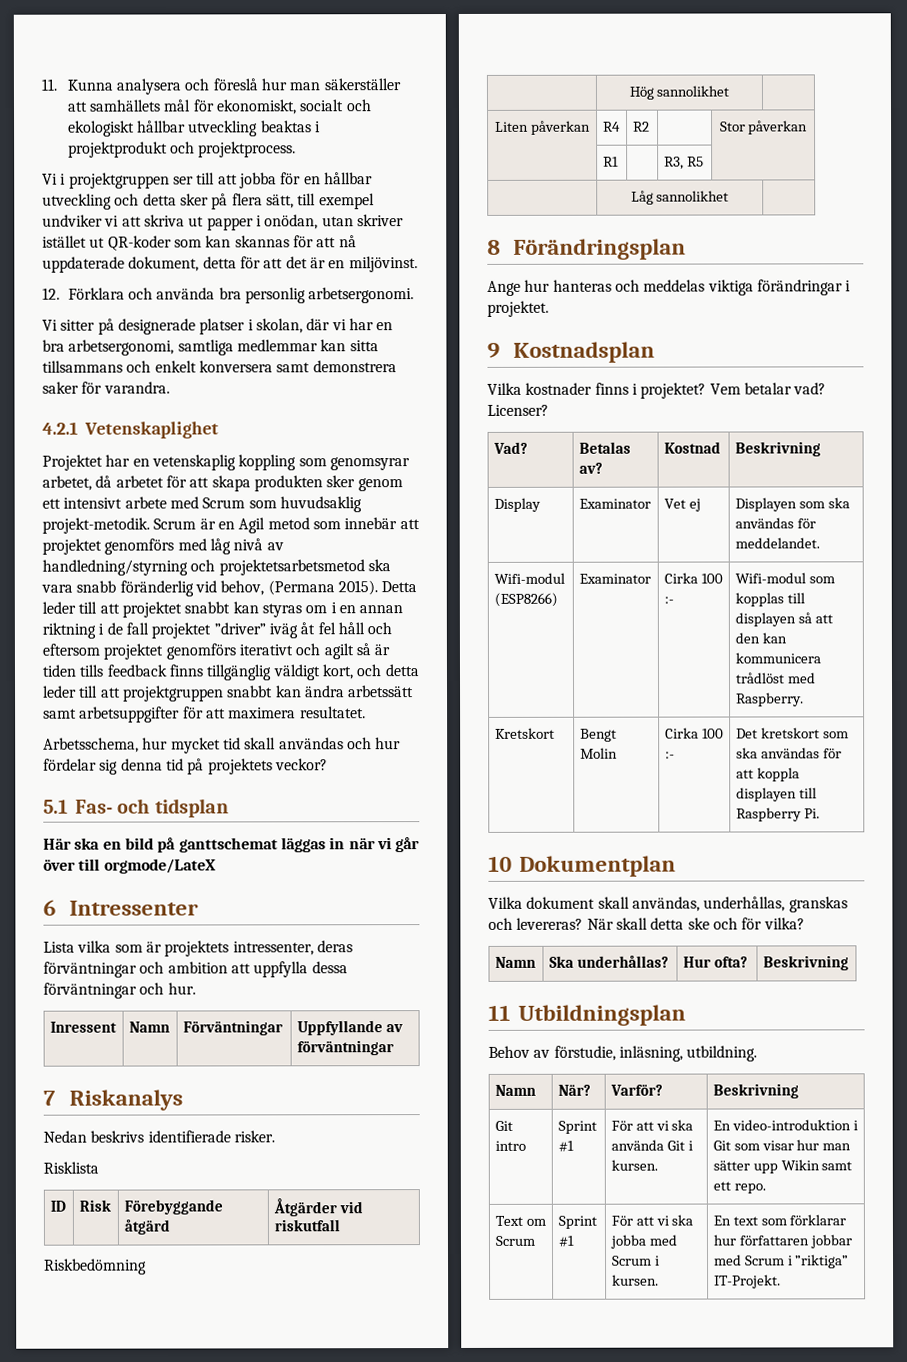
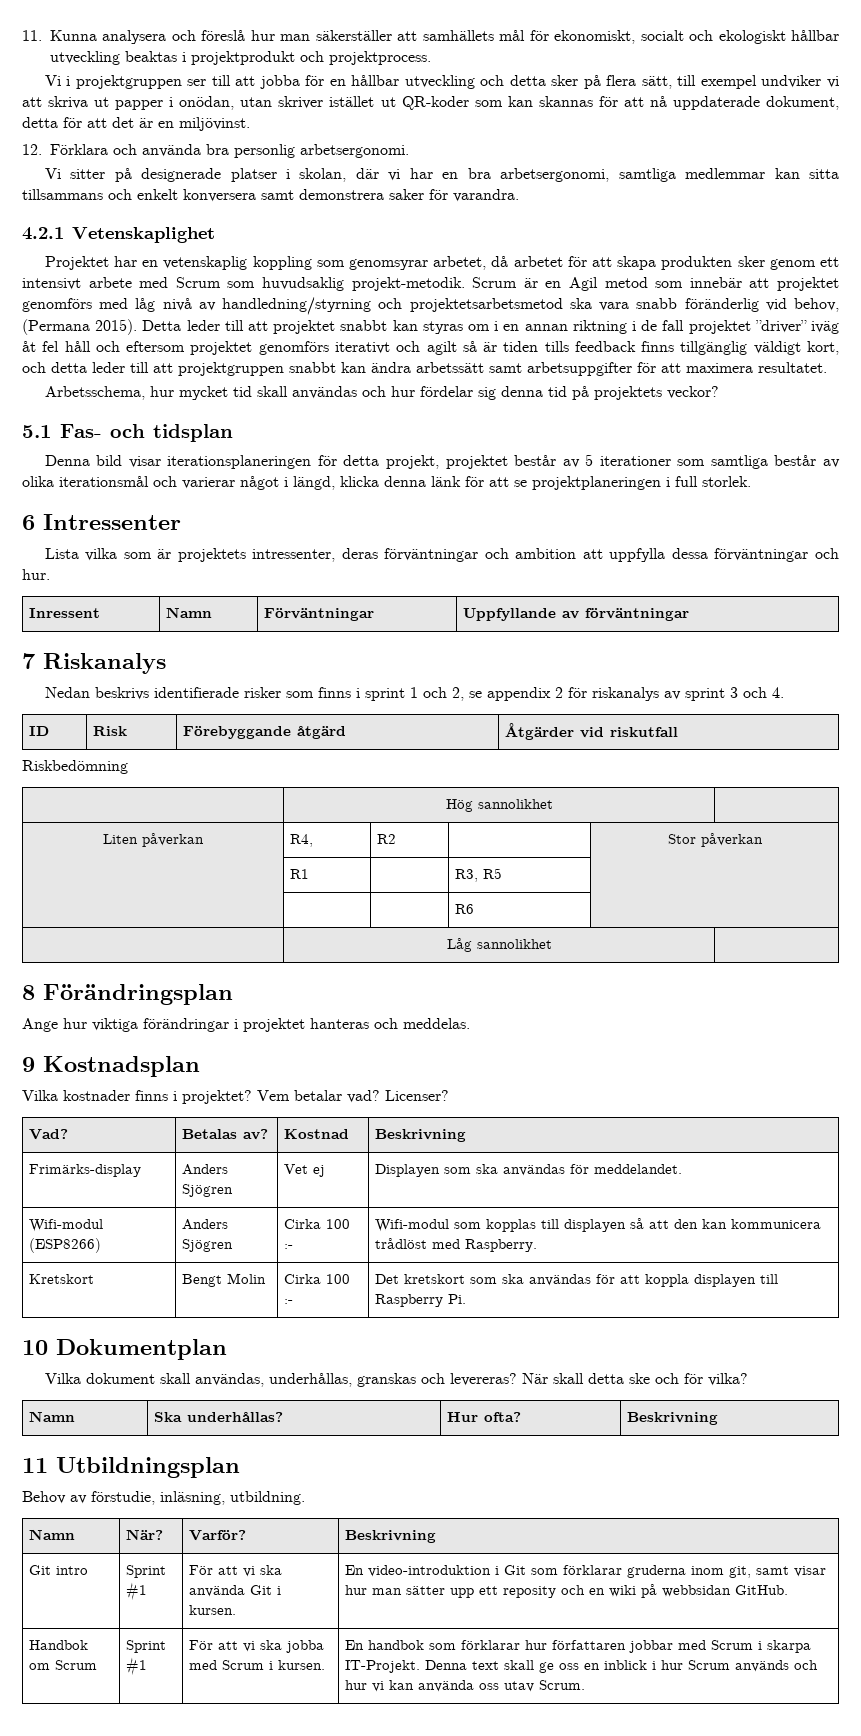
[43,837,421,853] [43,858,216,874] Här ska en bild på ganttschemat läggas in när vi går över till orgmode/LateX -> [44,454,841,469] [22,476,751,490] Denna bild visar iterationsplaneringen för detta projekt, projektet består av 5 iterationer som samtliga består av olika iterationsmål och varierar något i längd, klicka denna länk för att se projektplaneringen i full storlek.
[233,1130,275,1143] [43,1161,99,1174] risker. // Risklista -> [243,687,784,701] risker som finns i sprint 1 och 2, se appendix 2 för riskanalys av sprint 3 och 4.
[602,121,621,132] R4 -> [290,834,314,847] R4,
(704, 161) none -> [455,904,475,914] // | | | R6 |
[552,279,852,296] [487,300,549,317] hanteras och meddelas viktiga förändringar i projektet. -> [92,1018,470,1032] viktiga förändringar i projektet hanteras och meddelas.
[493,497,541,512] [578,498,651,509] Display | Examinator -> [29,1164,142,1177] [182,1164,229,1175] [182,1184,234,1197] Frimärks-display | Anders Sjögren
[578,573,651,584] Examinator -> [182,1219,229,1230] [182,1239,234,1252] Anders Sjögren
(760, 1147) none -> [563,1565,790,1578] förklarar gruderna inom git, samt
[780,1159,853,1171] [712,1181,766,1194] [494,1215,523,1226] Wikin samt ett repo. // Text -> [479,1584,789,1598] [29,1640,89,1650] ett reposity och en wiki på webbsidan GitHub. // Handbok
[732,1216,758,1226] text -> [368,1640,425,1650] handbok
[795,1254,850,1269] [713,1274,781,1289] ”riktiga” IT-Projekt. -> [767,1640,812,1653] [345,1660,819,1673] [345,1680,586,1692] skarpa IT-Projekt. Denna text skall ge oss en inblick i hur Scrum används och hur vi kan använda oss utav Scrum.

